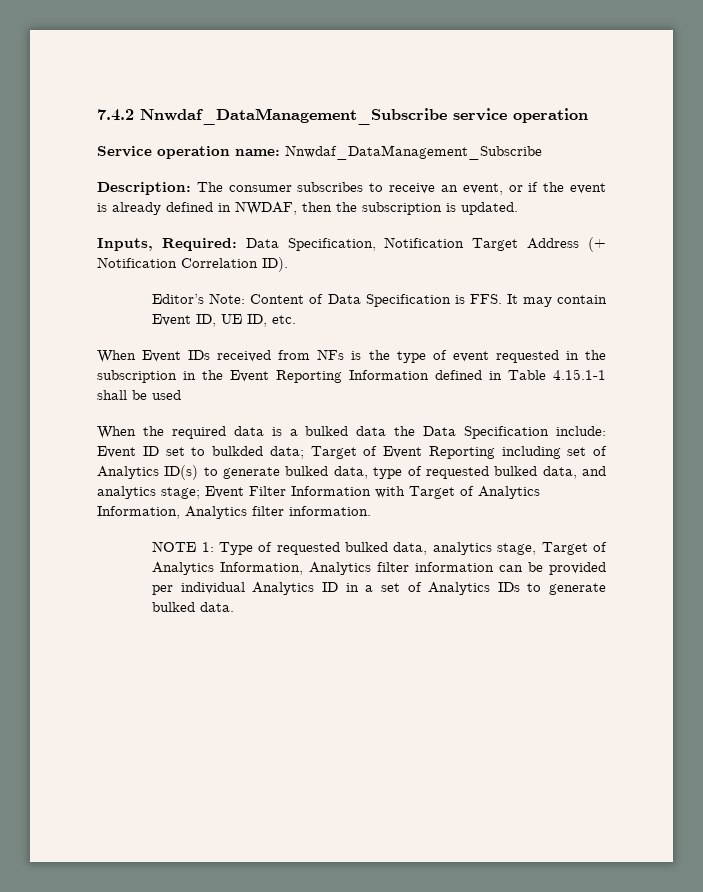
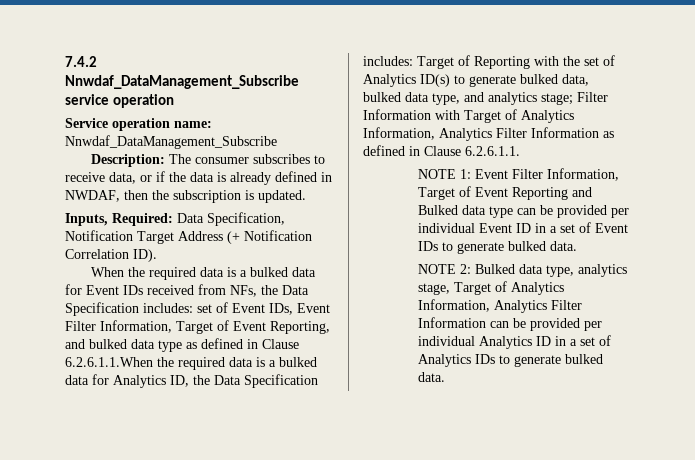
[440,183,503,195] an event, -> [109,172,136,184] data,
[570,183,606,194] event -> [190,172,214,182] data
[152,293,607,307] [152,314,297,327] [97,349,607,363] [97,369,606,383] [97,390,181,400] // Editor’s Note: Content of Data Specification is FFS. It may contain Event ID, UE ID, etc. // When Event IDs received from NFs is the type of event requested in the subscription in the Event Reporting Information defined in Table 4.15.1-1 shall be used -> (157, 255) none
[394,426,607,439] [97,446,561,459] the Data Specification include: Event ID set to bulkded data; Target of Event Reporting including -> [65,284,309,297] [65,302,330,316] [65,320,330,334] [65,338,299,352] [65,357,317,370] [65,374,318,388] [363,55,580,69] for Event IDs received from NFs, the Data Specification includes: set of Event IDs, Event Filter Information, Target of Event Reporting, and bulked data type as defined in Clause 6.2.6.1.1.When the required data is a bulked data for Analytics ID, the Data Specification includes: Target of Reporting with the
[373,466,577,479] type of requested bulked data, -> [363,92,460,105] bulked data type,
[205,486,244,498] Event -> (573, 99) none
[252,506,371,516] [152,541,428,555] filter information. // NOTE 1: Type of requested bulked data, -> [496,127,614,138] [363,145,520,156] [418,168,620,181] [418,186,593,200] [418,205,630,218] [418,222,629,233] [418,241,578,254] [418,264,575,277] Filter Information as defined in Clause 6.2.6.1.1. // NOTE 1: Event Filter Information, Target of Event Reporting and Bulked data type can be provided per individual Event ID in a set of Event IDs to generate bulked data. // NOTE 2: Bulked data type,
[377,562,495,572] filter information -> [551,300,583,310] [418,317,487,328] Filter Information

